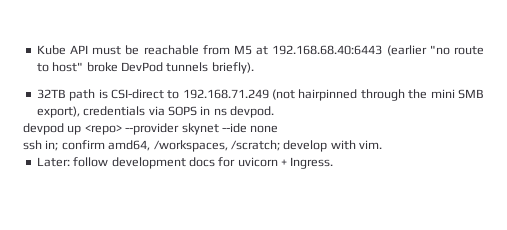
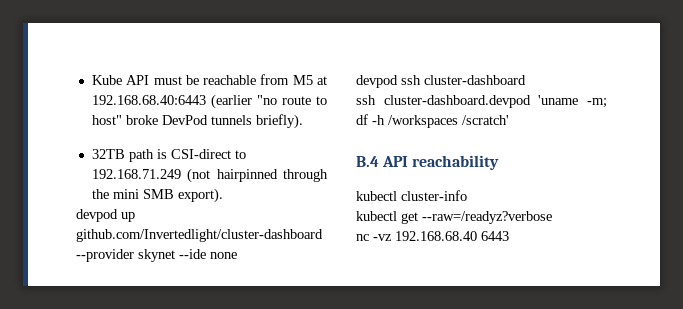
[36,106,274,118] export), credentials via SOPS in ns devpod. -> [177,188,223,203] export).
[84,125,122,135] <repo> -> [76,229,323,242] github.com/Invertedlight/cluster-dashboard
[23,140,382,152] [36,157,334,169] ssh in; confirm amd64, /workspaces, /scratch; develop with vim. // Later: follow development docs for uvicorn + Ingress. -> [356,75,526,88] [356,95,607,108] [356,114,509,128] [356,155,500,170] [356,190,467,201] [356,211,552,224] [356,231,509,241] devpod ssh cluster-dashboard // ssh cluster-dashboard.devpod 'uname -m; df -h /workspaces /scratch' // B.4 API reachability // kubectl cluster-info // kubectl get --raw=/readyz?verbose // nc -vz 192.168.68.40 6443

